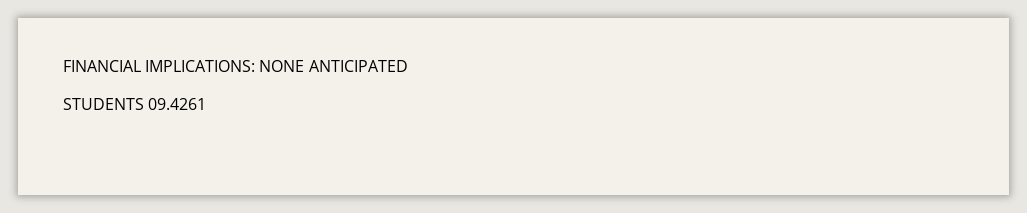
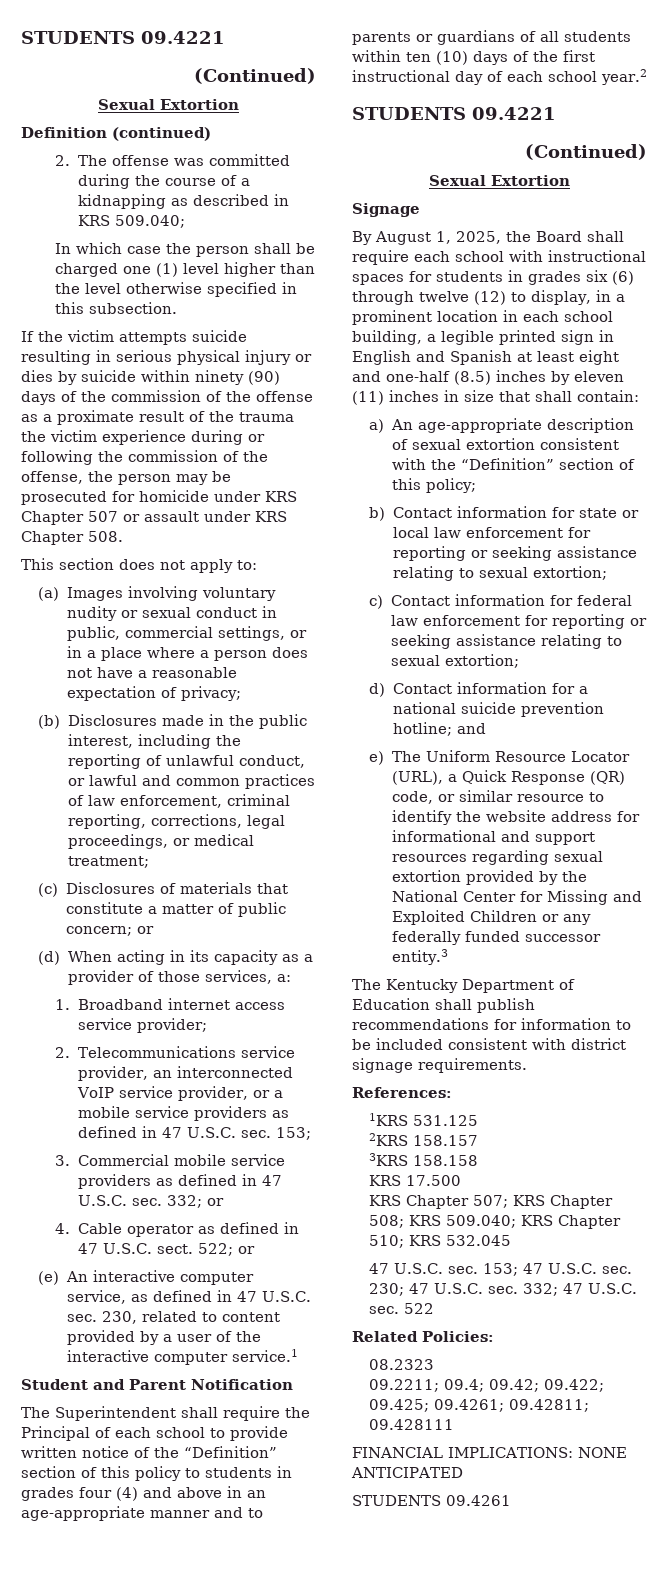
(63, 66) none -> [21,31,225,44] [194,68,316,84] [98,99,239,110] [21,127,211,141] [55,154,290,166] [77,174,250,189] [77,194,289,209] [77,215,185,228] [55,242,316,257] [55,262,316,277] [55,282,298,297] [55,302,178,314] [21,330,247,345] [21,350,312,365] [21,370,280,385] [21,390,313,405] [21,410,294,425] [21,430,265,445] [21,450,268,465] [21,471,231,485] [21,490,297,505] [21,511,287,525] [21,531,123,545] [21,558,257,573] [38,586,276,601] [66,606,277,621] [66,626,307,641] [66,646,308,661] [66,667,237,678] [66,686,241,701] [38,714,307,729] [67,734,241,749] [67,754,305,769] [67,774,315,789] [67,794,290,808] [67,814,285,829] [67,834,254,849] [67,856,149,868] [38,882,288,897] [65,902,286,917] [65,926,154,936] [38,950,313,965] [67,970,291,985] [55,998,285,1010] [77,1018,207,1033] [55,1046,295,1058] [77,1066,293,1081] [76,1086,283,1101] [77,1106,289,1121] [77,1126,311,1140] [55,1154,285,1166] [77,1174,282,1189] [77,1195,224,1208] [55,1222,299,1237] [77,1243,255,1256] [38,1270,254,1285] [66,1290,311,1304] [66,1311,280,1324] [66,1330,261,1345] [66,1349,298,1365] [21,1379,293,1390] [21,1406,310,1421] [21,1426,288,1441] [21,1446,277,1458] [21,1466,292,1481] [21,1486,266,1501] [21,1506,263,1521] [352,30,631,45] [352,50,595,65] [352,69,647,85] [352,107,556,120] [525,144,647,160] [429,175,570,186] [352,203,420,217] [352,231,624,245] [352,250,646,265] [352,270,634,285] [352,290,625,305] [352,310,613,325] [352,330,614,345] [352,350,619,365] [352,370,624,385] [352,390,639,405] [369,418,634,433] [391,438,619,450] [391,458,635,470] [391,478,476,493] [369,506,639,521] [392,527,591,538] [392,546,637,561] [392,566,607,581] [369,594,632,609] [390,614,647,629] [390,634,622,649] [390,654,519,668] [369,682,588,697] [392,702,604,717] [392,722,486,736] [369,750,630,765] [391,770,625,785] [391,790,604,804] [391,810,640,825] [391,830,595,845] [391,850,603,865] [391,870,587,885] [391,890,642,905] [391,910,591,925] [391,931,601,945] [391,949,448,965] [352,979,575,993] [352,998,535,1013] [352,1018,631,1030] [352,1038,626,1050] [352,1058,527,1073] [352,1087,452,1098] [369,1113,479,1126] [369,1133,479,1146] [369,1153,479,1166] [369,1175,462,1186] [369,1195,614,1209] [369,1215,622,1229] [369,1235,512,1248] [369,1263,633,1276] [369,1283,638,1296] [369,1303,435,1314] [352,1331,494,1342] [369,1359,435,1370] [369,1379,605,1392] [369,1399,590,1412] [369,1419,455,1430] STUDENTS 09.4221 // (Continued) // Sexual Extortion // Definition (continued) // 2. The offense was committed during the course of a kidnapping as described in KRS 509.040; // In which case the person shall be charged one (1) level higher than the level otherwise specified in this subsection. // If the victim attempts suicide resulting in serious physical injury or dies by suicide within ninety (90) days of the commission of the offense as a proximate result of the trauma the victim experience during or following the commission of the offense, the person may be prosecuted for homicide under KRS Chapter 507 or assault under KRS Chapter 508. // This section does not apply to: // (a) Images involving voluntary nudity or sexual conduct in public, commercial settings, or in a place where a person does not have a reasonable expectation of privacy; // (b) Disclosures made in the public interest, including the reporting of unlawful conduct, or lawful and common practices of law enforcement, criminal reporting, corrections, legal proceedings, or medical treatment; // (c) Disclosures of materials that constitute a matter of public concern; or // (d) When acting in its capacity as a provider of those services, a: // 1. Broadband internet access service provider; // 2. Telecommunications service provider, an interconnected VoIP service provider, or a mobile service providers as defined in 47 U.S.C. sec. 153; // 3. Commercial mobile service providers as defined in 47 U.S.C. sec. 332; or // 4. Cable operator as defined in 47 U.S.C. sect. 522; or // (e) An interactive computer service, as defined in 47 U.S.C. sec. 230, related to content provided by a user of the interactive computer service.1 // Student and Parent Notification // The Superintendent shall require the Principal of each school to provide written notice of the “Definition” section of this policy to students in grades four (4) and above in an age-appropriate manner and to parents or guardians of all students within ten (10) days of the first instructional day of each school year.2 // STUDENTS 09.4221 // (Continued) // Sexual Extortion // Signage // By August 1, 2025, the Board shall require each school with instructional spaces for students in grades six (6) through twelve (12) to display, in a prominent location in each school building, a legible printed sign in English and Spanish at least eight and one-half (8.5) inches by eleven (11) inches in size that shall contain: // a) An age-appropriate description of sexual extortion consistent with the “Definition” section of this policy; // b) Contact information for state or local law enforcement for reporting or seeking assistance relating to sexual extortion; // c) Contact information for federal law enforcement for reporting or seeking assistance relating to sexual extortion; // d) Contact information for a national suicide prevention hotline; and // e) The Uniform Resource Locator (URL), a Quick Response (QR) code, or similar resource to identify the website address for informational and support resources regarding sexual extortion provided by the National Center for Missing and Exploited Children or any federally funded successor entity.3 // The Kentucky Department of Education shall publish recommendations for information to be included consistent with district signage requirements. // References: // 1KRS 531.125 // 2KRS 158.157 // 3KRS 158.158 // KRS 17.500 // KRS Chapter 507; KRS Chapter 508; KRS 509.040; KRS Chapter 510; KRS 532.045 // 47 U.S.C. sec. 153; 47 U.S.C. sec. 230; 47 U.S.C. sec. 332; 47 U.S.C. sec. 522 // Related Policies: // 08.2323 // 09.2211; 09.4; 09.42; 09.422; 09.425; 09.4261; 09.42811; 09.428111 //

